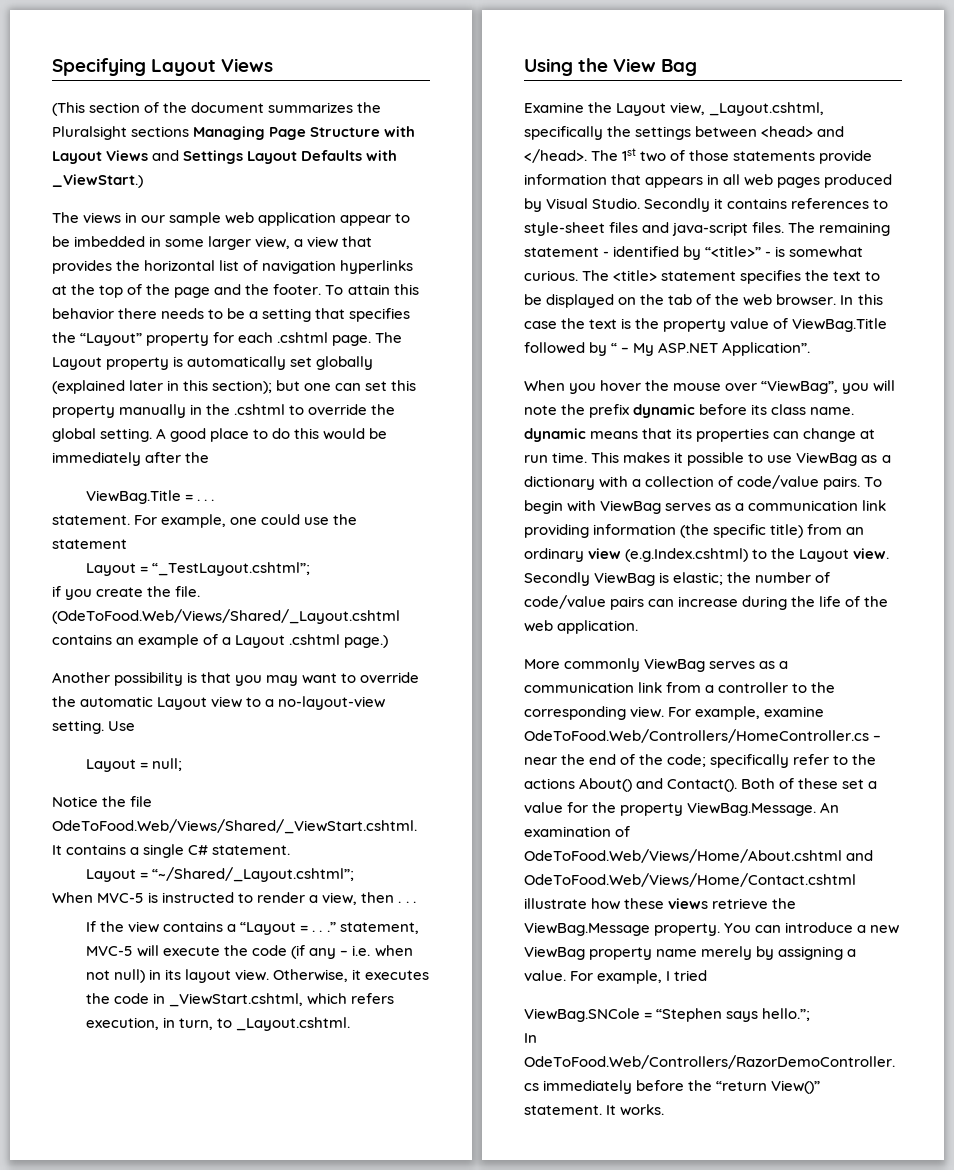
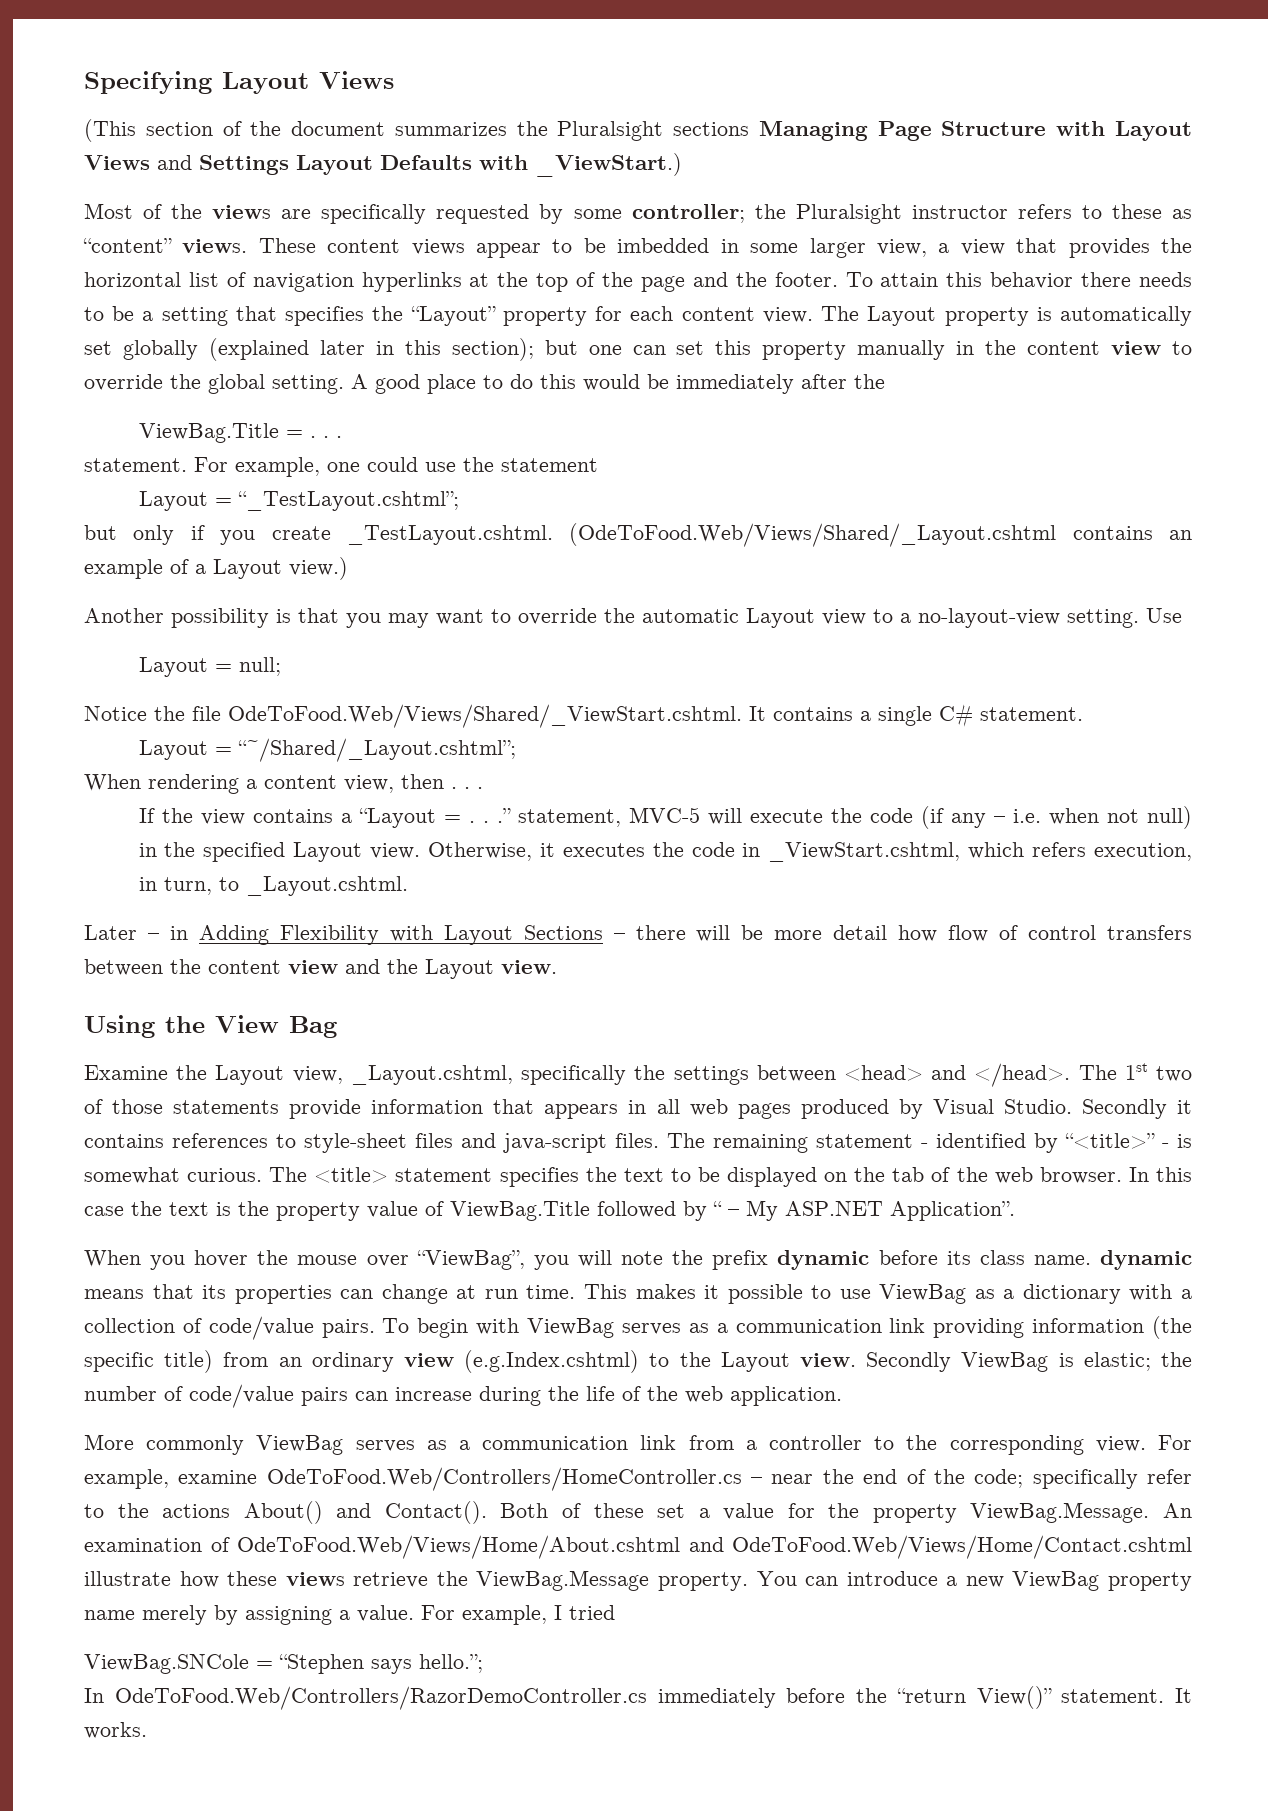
[52,212,337,226] The views in our sample web application -> [84,203,1192,224] [83,238,465,255] Most of the views are specifically requested by some controller; the Pluralsight instructor refers to these as “content” views. These content views
[277,332,372,346] .cshtml page. -> [681,307,813,323] content view.
[234,404,286,415] .cshtml -> [1027,341,1162,355] content view
(311, 569) none -> [84,525,175,545] but only
[147,586,201,597] the file. -> [346,525,553,545] _TestLayout.cshtml.
[289,634,389,648] .cshtml page.) -> [289,557,348,580] view.)
[97,892,319,903] MVC-5 is instructed to render a -> [148,774,337,794] rendering a content
[165,969,232,983] its layout -> [164,842,363,862] the specified Layout
(351, 1024) none -> [84,925,1192,945] [84,959,557,979] // Later – in Adding Flexibility with Layout Sections – there will be more detail how flow of control transfers between the content view and the Layout view.

